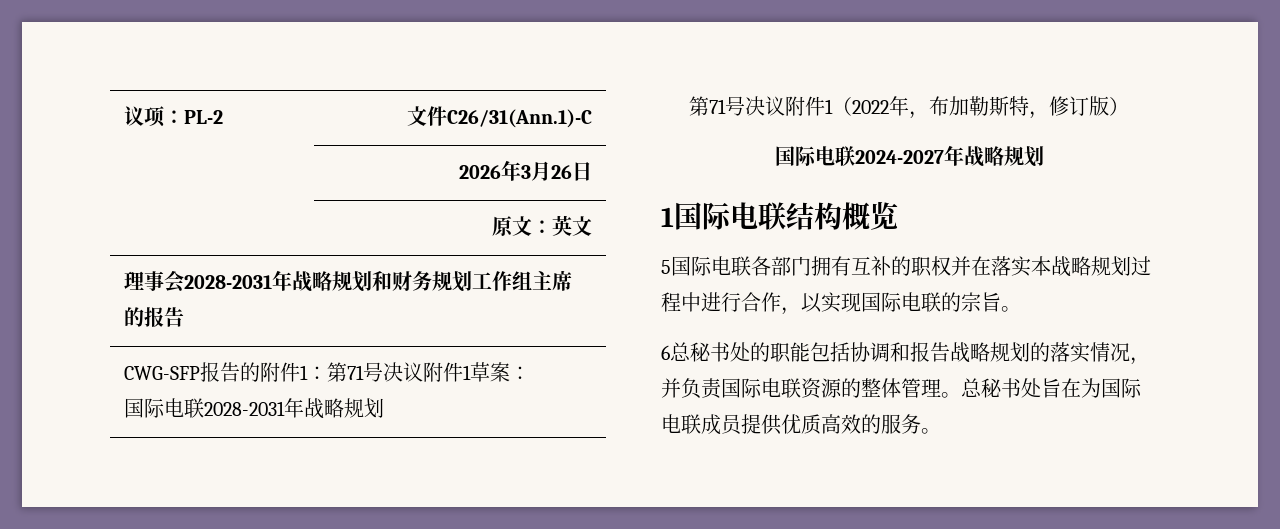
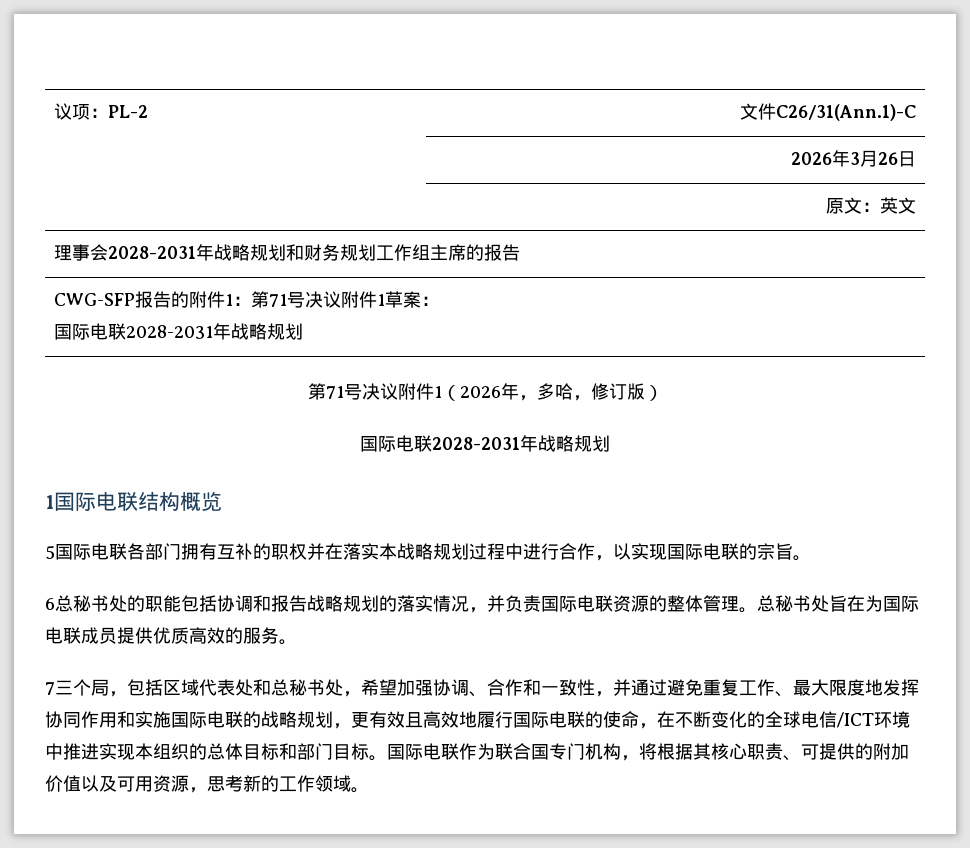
[852,96,1029,119] 2022年，布加勒斯特 -> [459,383,573,401] 2026年，多哈
[854,150,944,164] 2024-2027 -> [432,437,520,450] 2028-2031
(941, 431) none -> [45,679,919,697] [45,711,910,729] [45,743,909,761] [45,775,369,793] // 7三个局，包括区域代表处和总秘书处，希望加强协调、合作和一致性，并通过避免重复工作、最大限度地发挥协同作用和实施国际电联的战略规划，更有效且高效地履行国际电联的使命，在不断变化的全球电信/ICT环境中推进实现本组织的总体目标和部门目标。国际电联作为联合国专门机构，将根据其核心职责、可提供的附加价值以及可用资源，思考新的工作领域。

